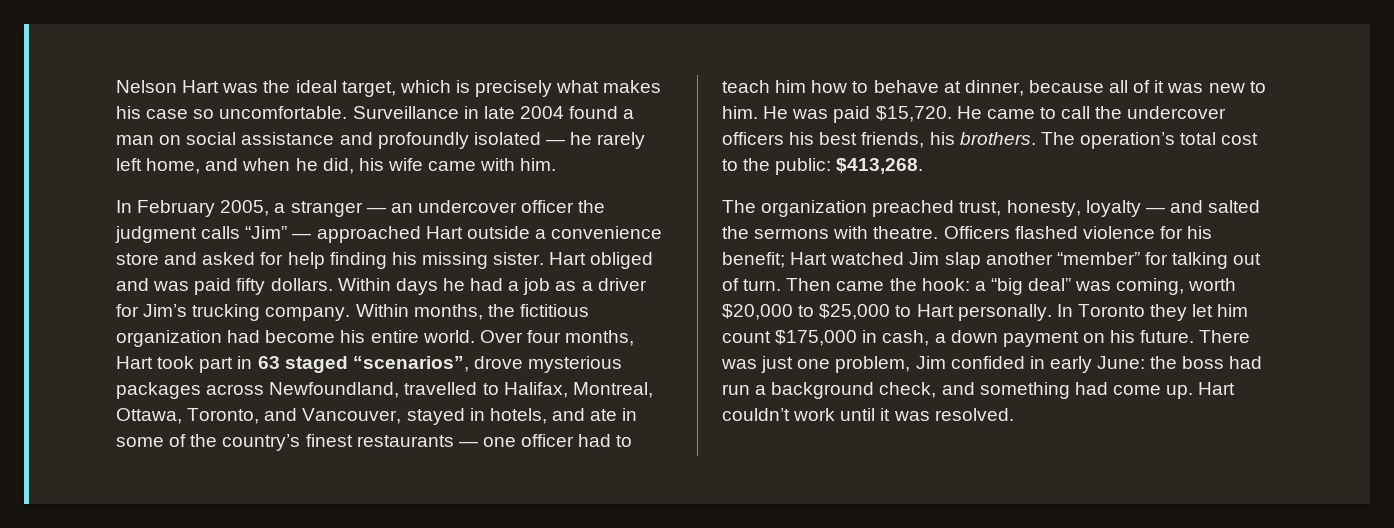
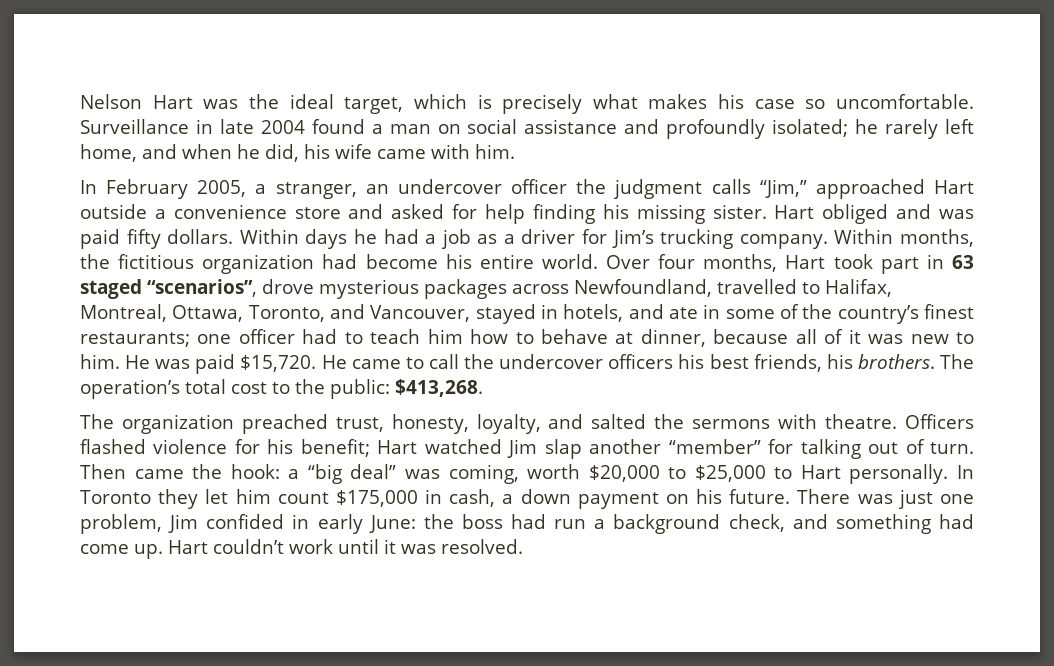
[473,132,565,145] isolated — -> [772,119,849,137] isolated;
[290,201,386,217] stranger — -> [275,182,357,199] stranger,
[245,226,312,239] “Jim” — -> [759,179,807,198] “Jim,”
[356,435,478,447] restaurants — -> [80,332,190,347] restaurants;
[1085,200,1165,217] loyalty — -> [476,414,541,434] loyalty,

